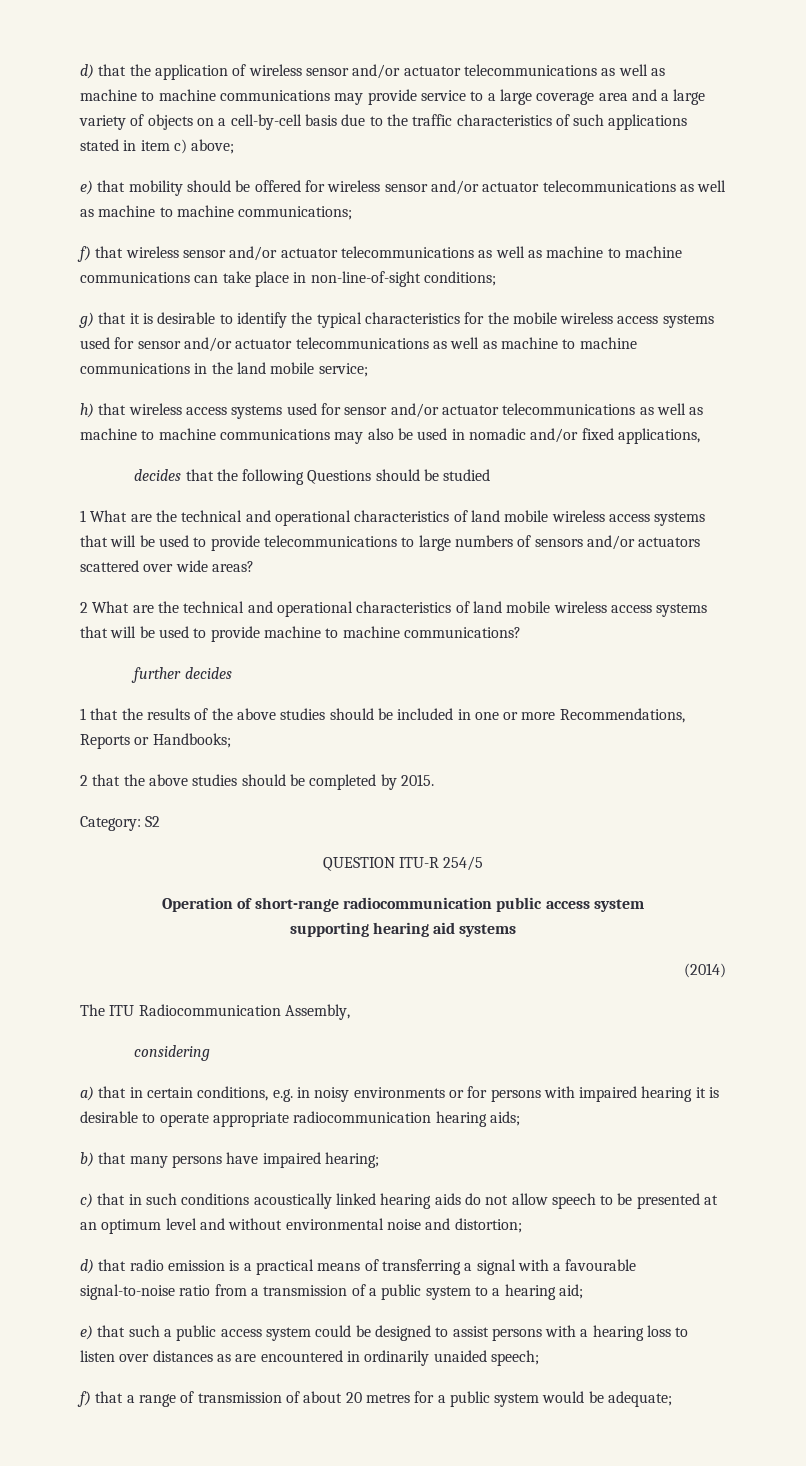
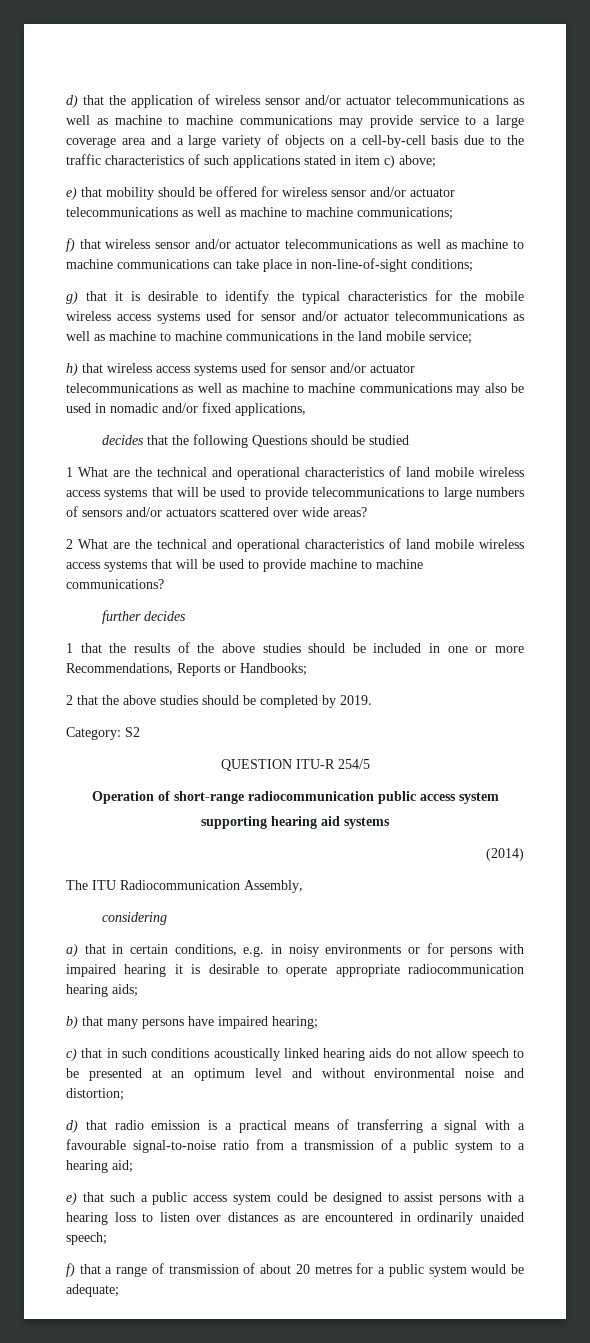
[400,774,434,786] 2015. -> [340,695,372,705] 2019.

